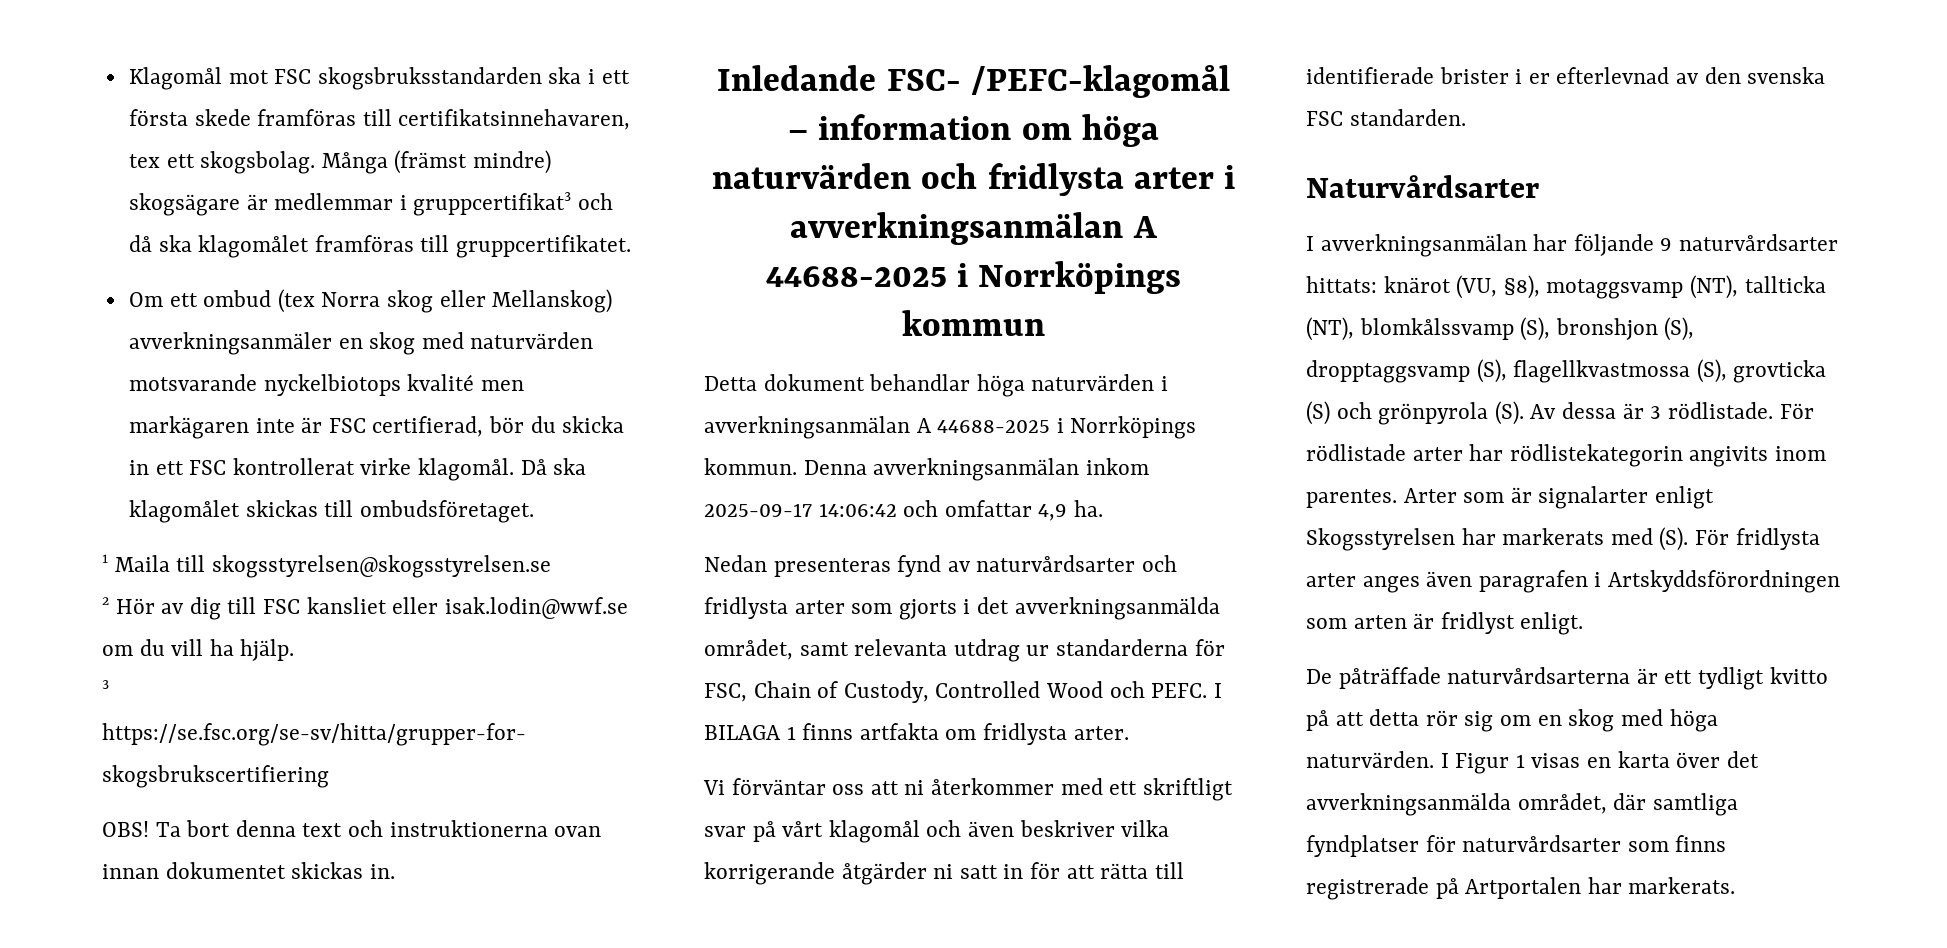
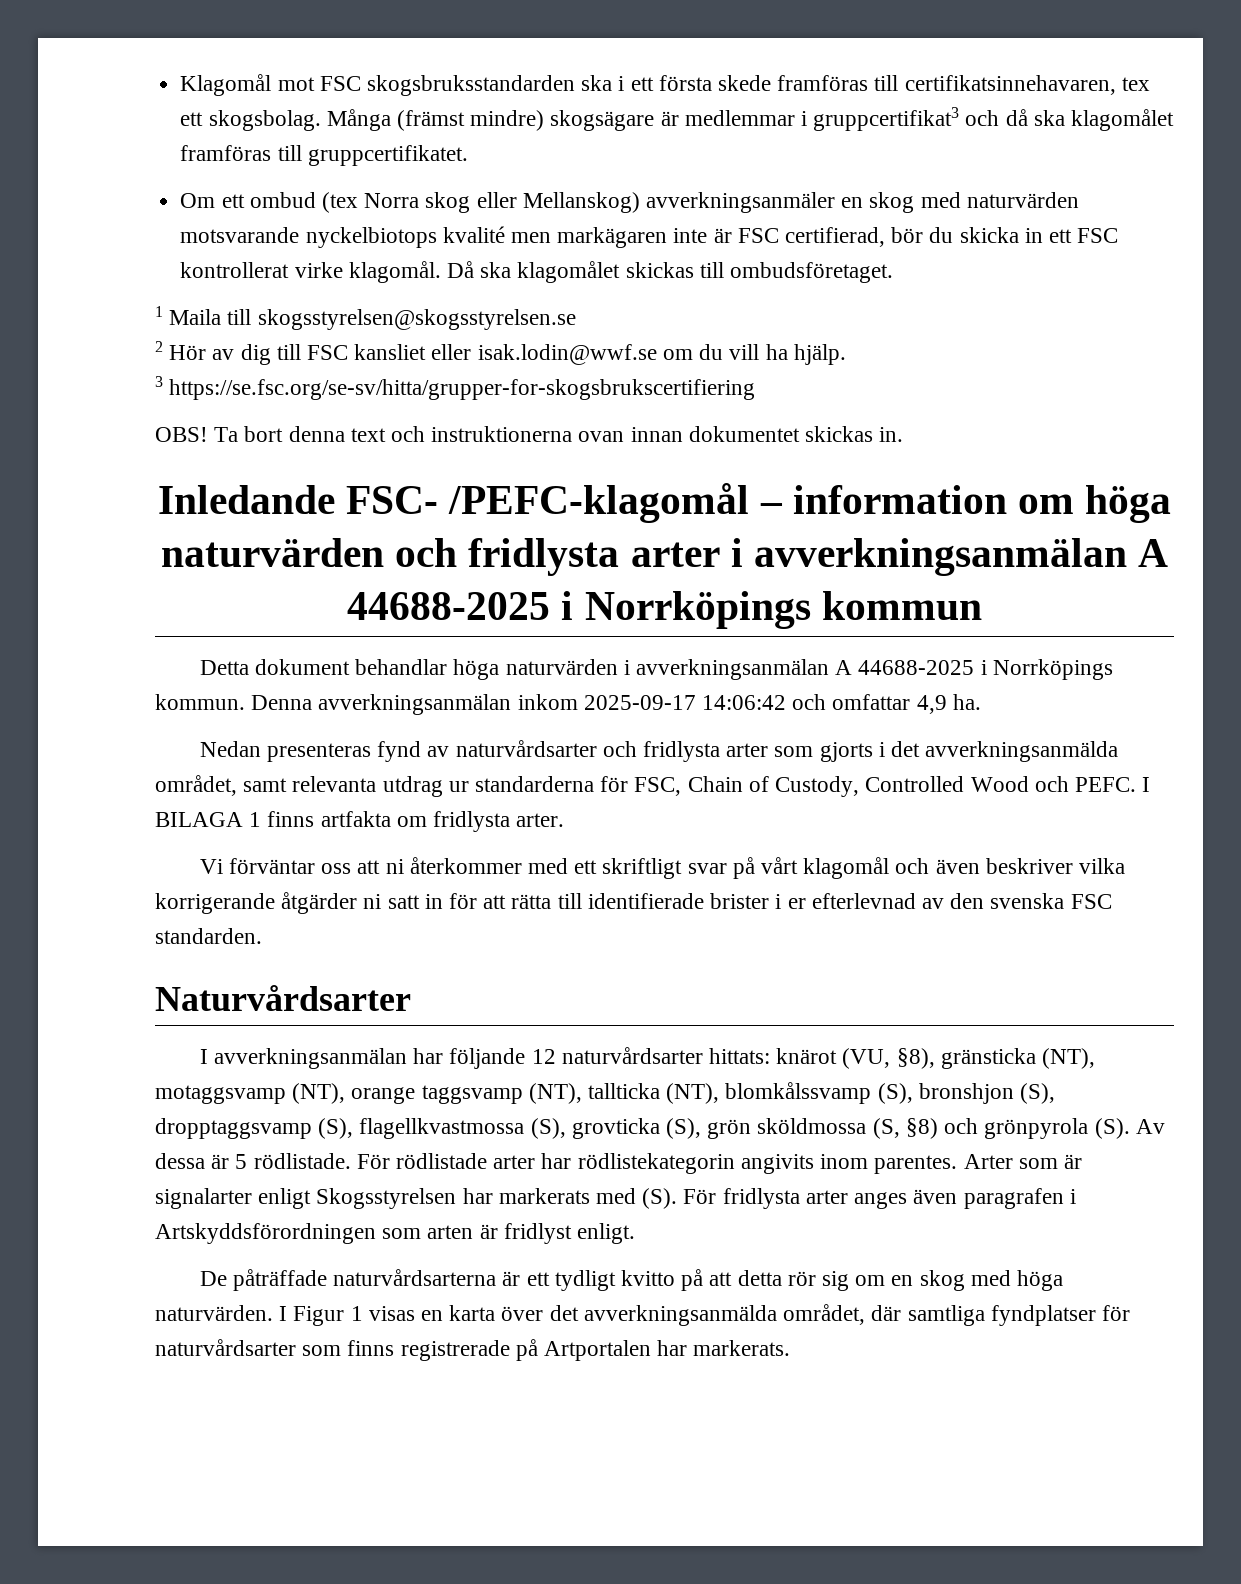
[1660,238,1673,251] 9 -> [531,1049,556,1064] 12
[1546,279,1684,299] motaggsvamp -> [940,1048,1096,1069] [155,1083,523,1104] gränsticka (NT), motaggsvamp (NT), orange taggsvamp
[1306,401,1330,425] (S) -> [666,1118,938,1139] (S), grön sköldmossa (S, §8)
[1650,406,1662,419] 3 -> [235,1154,248,1169] 5

